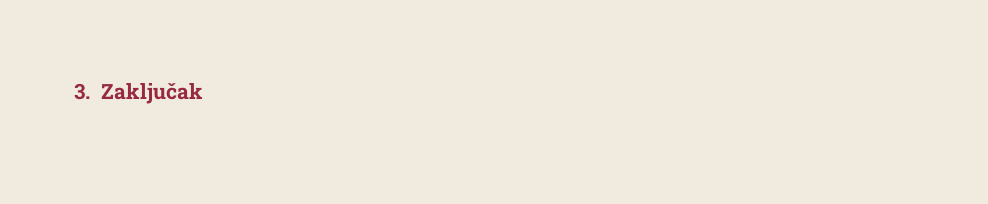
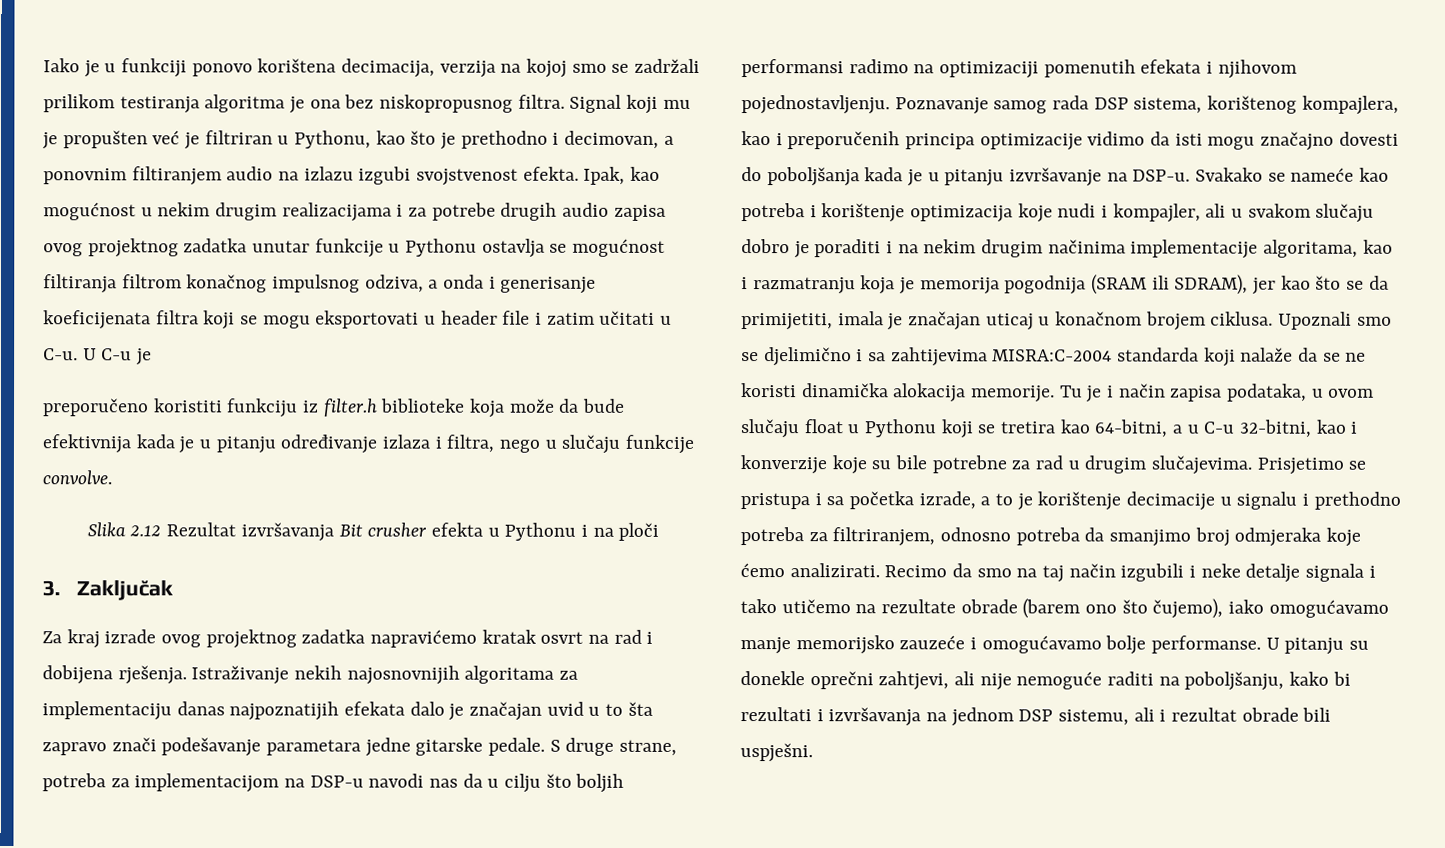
[74,83,203,104] 3. Zaključak -> [43,58,701,78] [43,94,691,114] [42,130,674,150] [43,166,661,186] [43,202,666,222] [43,238,666,258] [43,274,597,294] [43,310,673,330] [43,348,153,366] [43,398,626,418] [42,434,695,454] [42,470,112,485] [86,522,660,542] [42,579,174,601] [42,629,654,649] [42,665,579,685] [42,701,653,721] [42,737,678,757] [42,773,625,793] [741,59,1297,79] [741,95,1399,115] [741,131,1399,151] [741,167,1390,187] [741,203,1375,223] [741,239,1393,259] [741,274,1389,295] [741,311,1392,331] [741,347,1367,367] [741,383,1375,403] [740,419,1359,439] [740,455,1367,475] [740,491,1401,511] [740,527,1362,547] [740,563,1376,583] [740,598,1389,619] [740,635,1370,655] [740,671,1351,691] [740,707,1332,727] [740,743,813,763] Iako je u funkciji ponovo korištena decimacija, verzija na kojoj smo se zadržali prilikom testiranja algoritma je ona bez niskopropusnog filtra. Signal koji mu je propušten već je filtriran u Pythonu, kao što je prethodno i decimovan, a ponovnim filtiranjem audio na izlazu izgubi svojstvenost efekta. Ipak, kao mogućnost u nekim drugim realizacijama i za potrebe drugih audio zapisa ovog projektnog zadatka unutar funkcije u Pythonu ostavlja se mogućnost filtiranja filtrom konačnog impulsnog odziva, a onda i generisanje koeficijenata filtra koji se mogu eksportovati u header file i zatim učitati u C-u. U C-u je // preporučeno koristiti funkciju iz filter.h biblioteke koja može da bude efektivnija kada je u pitanju određivanje izlaza i filtra, nego u slučaju funkcije convolve. // Slika 2.12 Rezultat izvršavanja Bit crusher efekta u Pythonu i na ploči // 3. Zaključak // Za kraj izrade ovog projektnog zadatka napravićemo kratak osvrt na rad i dobijena rješenja. Istraživanje nekih najosnovnijih algoritama za implementaciju danas najpoznatijih efekata dalo je značajan uvid u to šta zapravo znači podešavanje parametara jedne gitarske pedale. S druge strane, potreba za implementacijom na DSP-u navodi nas da u cilju što boljih performansi radimo na optimizaciji pomenutih efekata i njihovom pojednostavljenju. Poznavanje samog rada DSP sistema, korištenog kompajlera, kao i preporučenih principa optimizacije vidimo da isti mogu značajno dovesti do poboljšanja kada je u pitanju izvršavanje na DSP-u. Svakako se nameće kao potreba i korištenje optimizacija koje nudi i kompajler, ali u svakom slučaju dobro je poraditi i na nekim drugim načinima implementacije algoritama, kao i razmatranju koja je memorija pogodnija (SRAM ili SDRAM), jer kao što se da primijetiti, imala je značajan uticaj u konačnom brojem ciklusa. Upoznali smo se djelimično i sa zahtijevima MISRA:C-2004 standarda koji nalaže da se ne koristi dinamička alokacija memorije. Tu je i način zapisa podataka, u ovom slučaju float u Pythonu koji se tretira kao 64-bitni, a u C-u 32-bitni, kao i konverzije koje su bile potrebne za rad u drugim slučajevima. Prisjetimo se pristupa i sa početka izrade, a to je korištenje decimacije u signalu i prethodno potreba za filtriranjem, odnosno potreba da smanjimo broj odmjeraka koje ćemo analizirati. Recimo da smo na taj način izgubili i neke detalje signala i tako utičemo na rezultate obrade (barem ono što čujemo), iako omogućavamo manje memorijsko zauzeće i omogućavamo bolje performanse. U pitanju su donekle oprečni zahtjevi, ali nije nemoguće raditi na poboljšanju, kako bi rezultati i izvršavanja na jednom DSP sistemu, ali i rezultat obrade bili uspješni.

